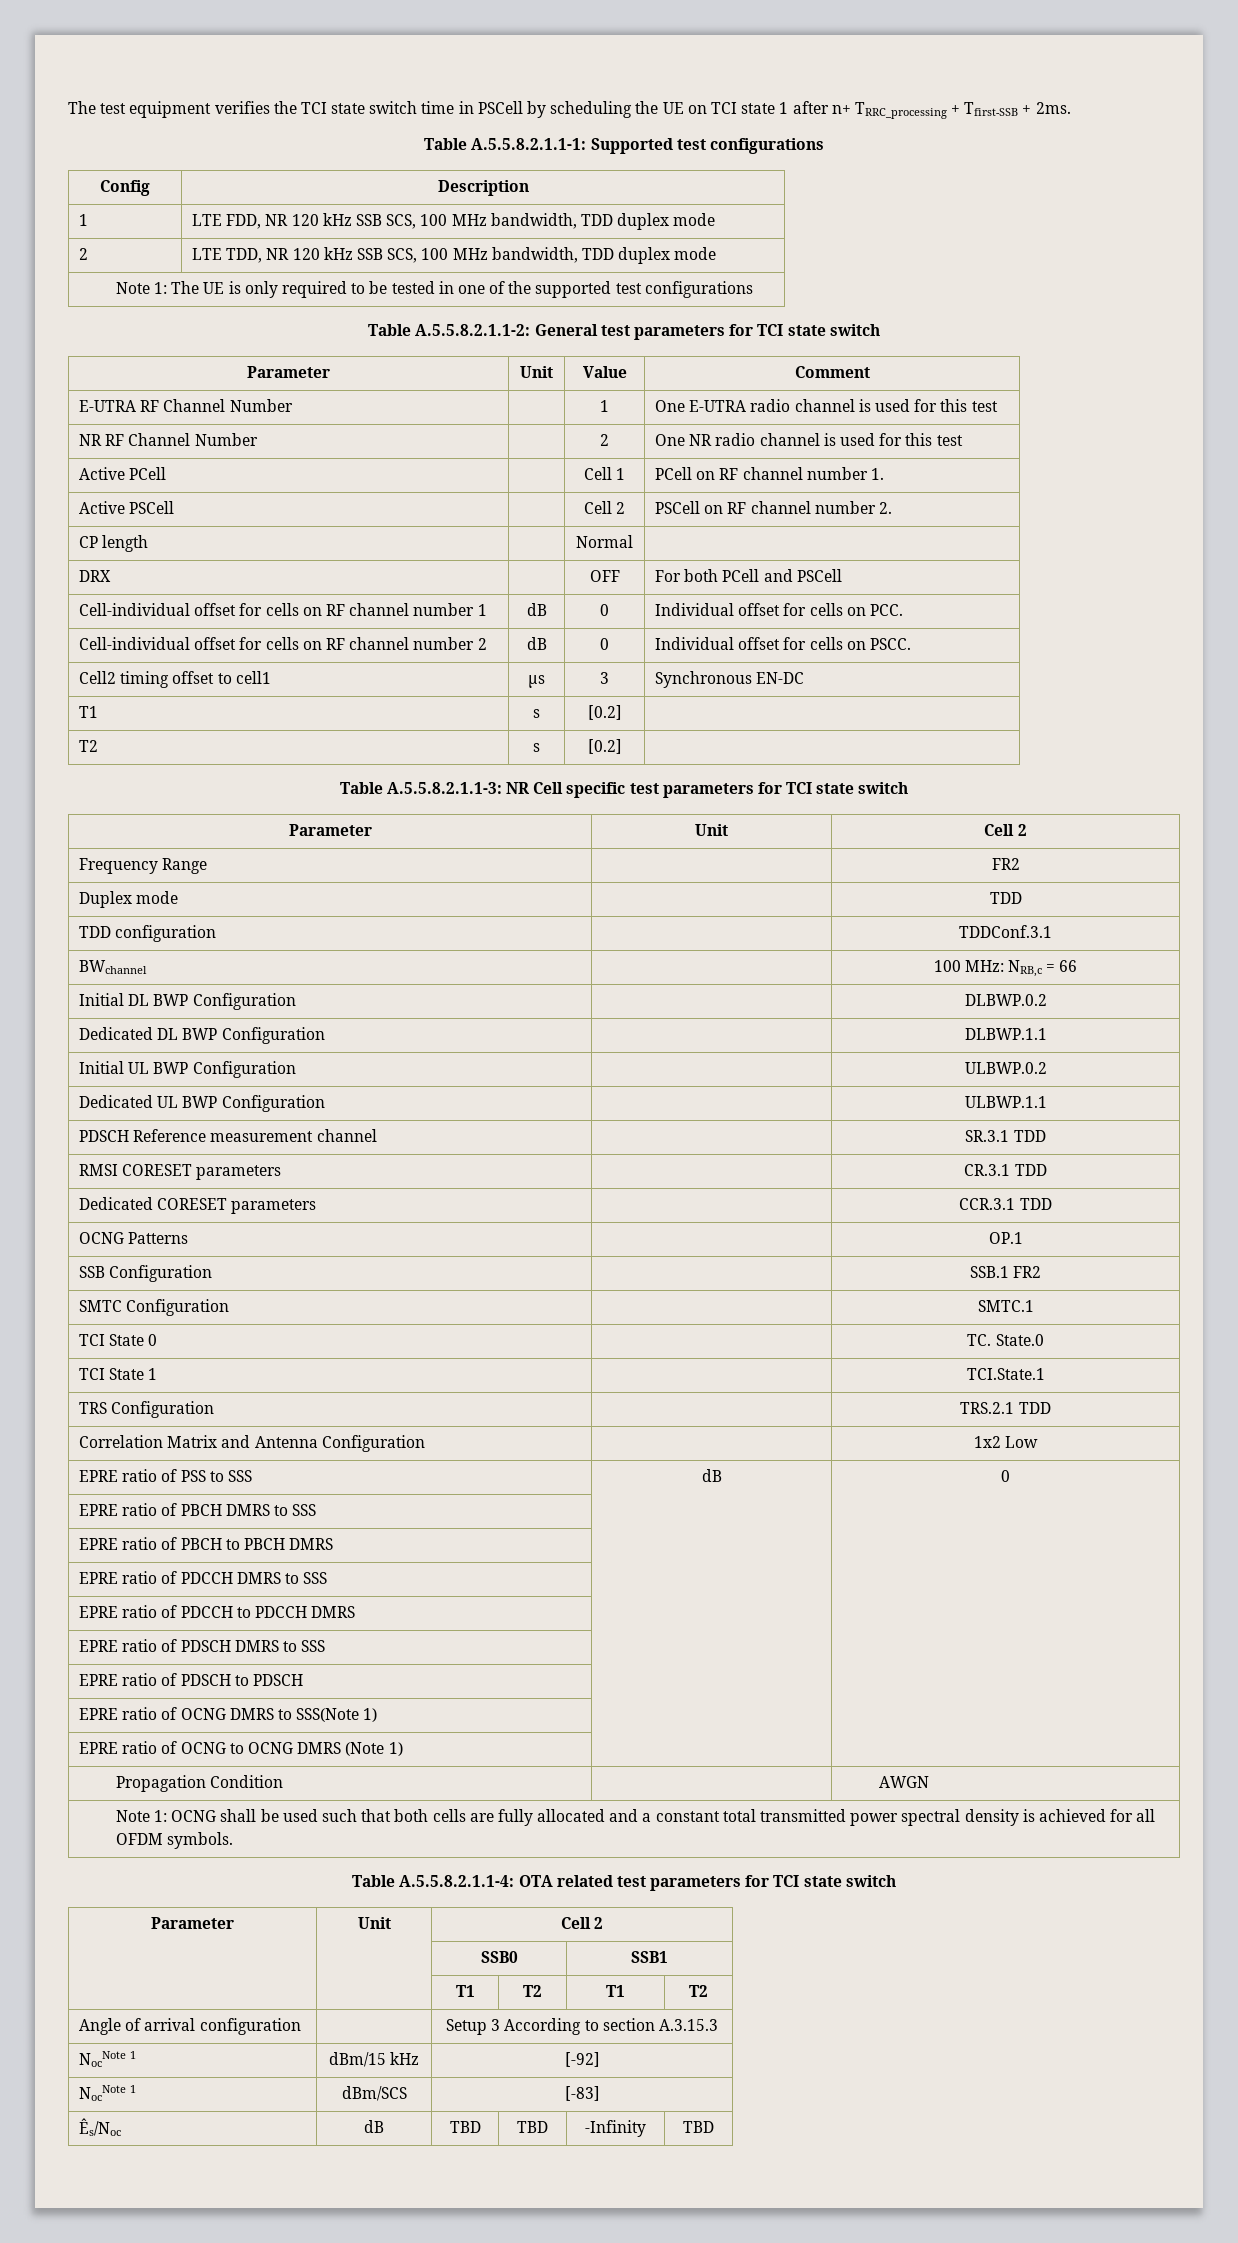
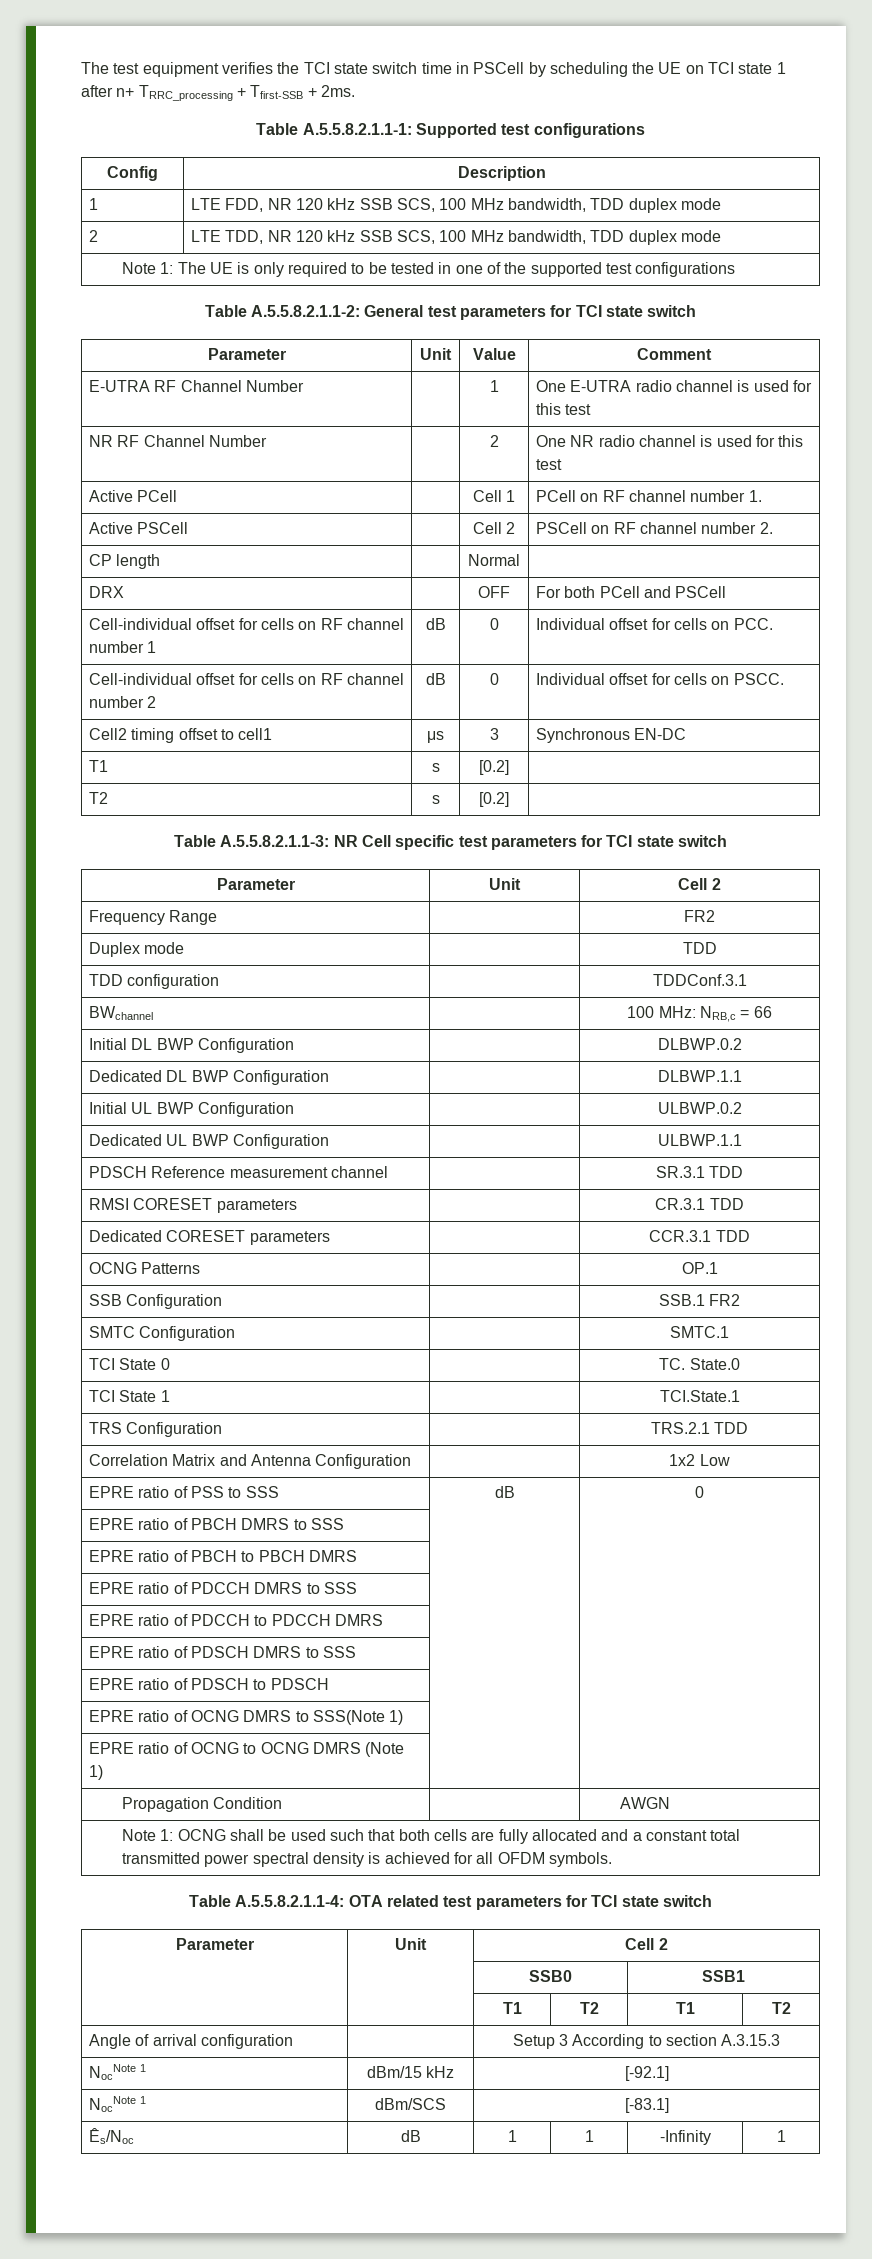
[564,2052,600,2067] [-92] -> [624,2066,669,2081] [-92.1]
[564,2086,600,2101] [-83] -> [624,2098,669,2113] [-83.1]
[449,2121,481,2133] [517,2121,548,2133] TBD | TBD -> [507,2130,517,2142] [584,2130,594,2142] 1 | 1
[683,2121,714,2133] TBD -> [776,2130,786,2142] 1

